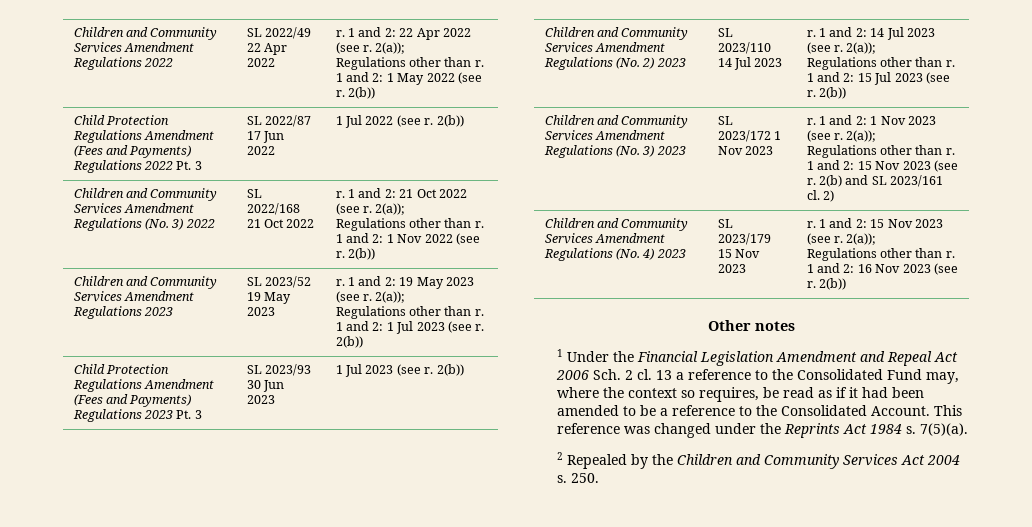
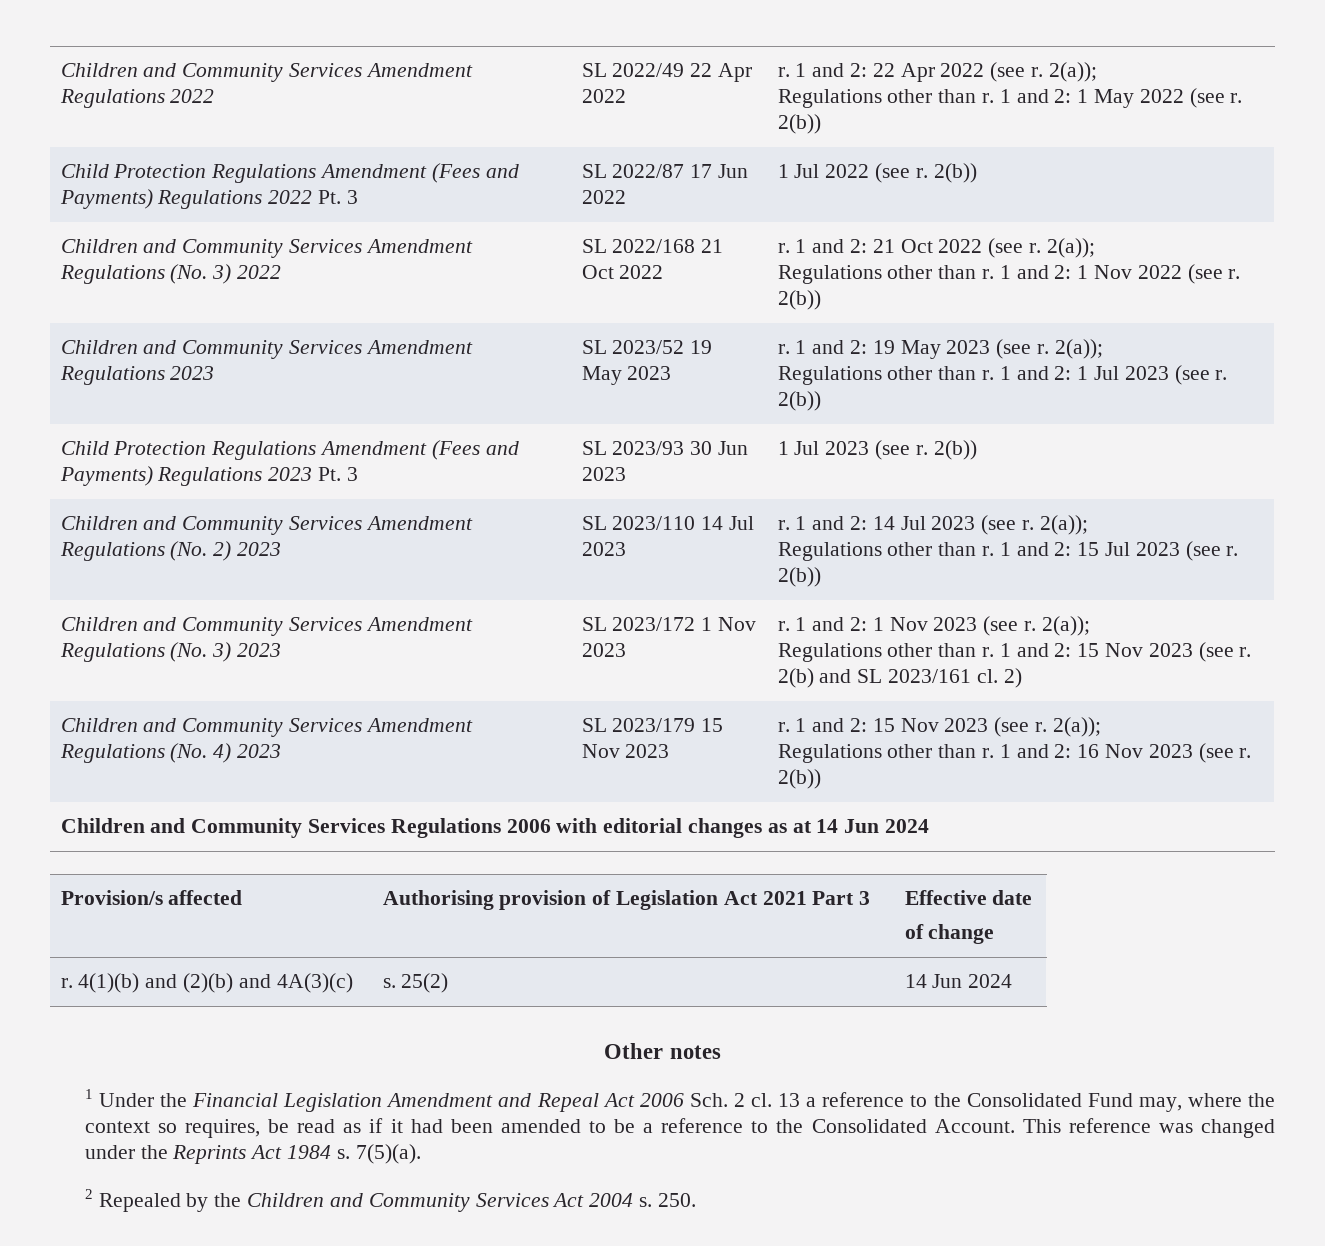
(847, 284) none -> [60,818,930,838] [60,890,243,905] [382,890,871,910] [904,890,1033,905] [904,924,995,944] [60,973,353,993] [382,973,449,993] [904,974,1013,988] // Children and Community Services Regulations 2006 with editorial changes as at 14 Jun 2024 // Provision/s affected | Authorising provision of Legislation Act 2021 Part 3 | Effective date // of change // r. 4(1)(b) and (2)(b) and 4A(3)(c) | s. 25(2) | 14 Jun 2024

